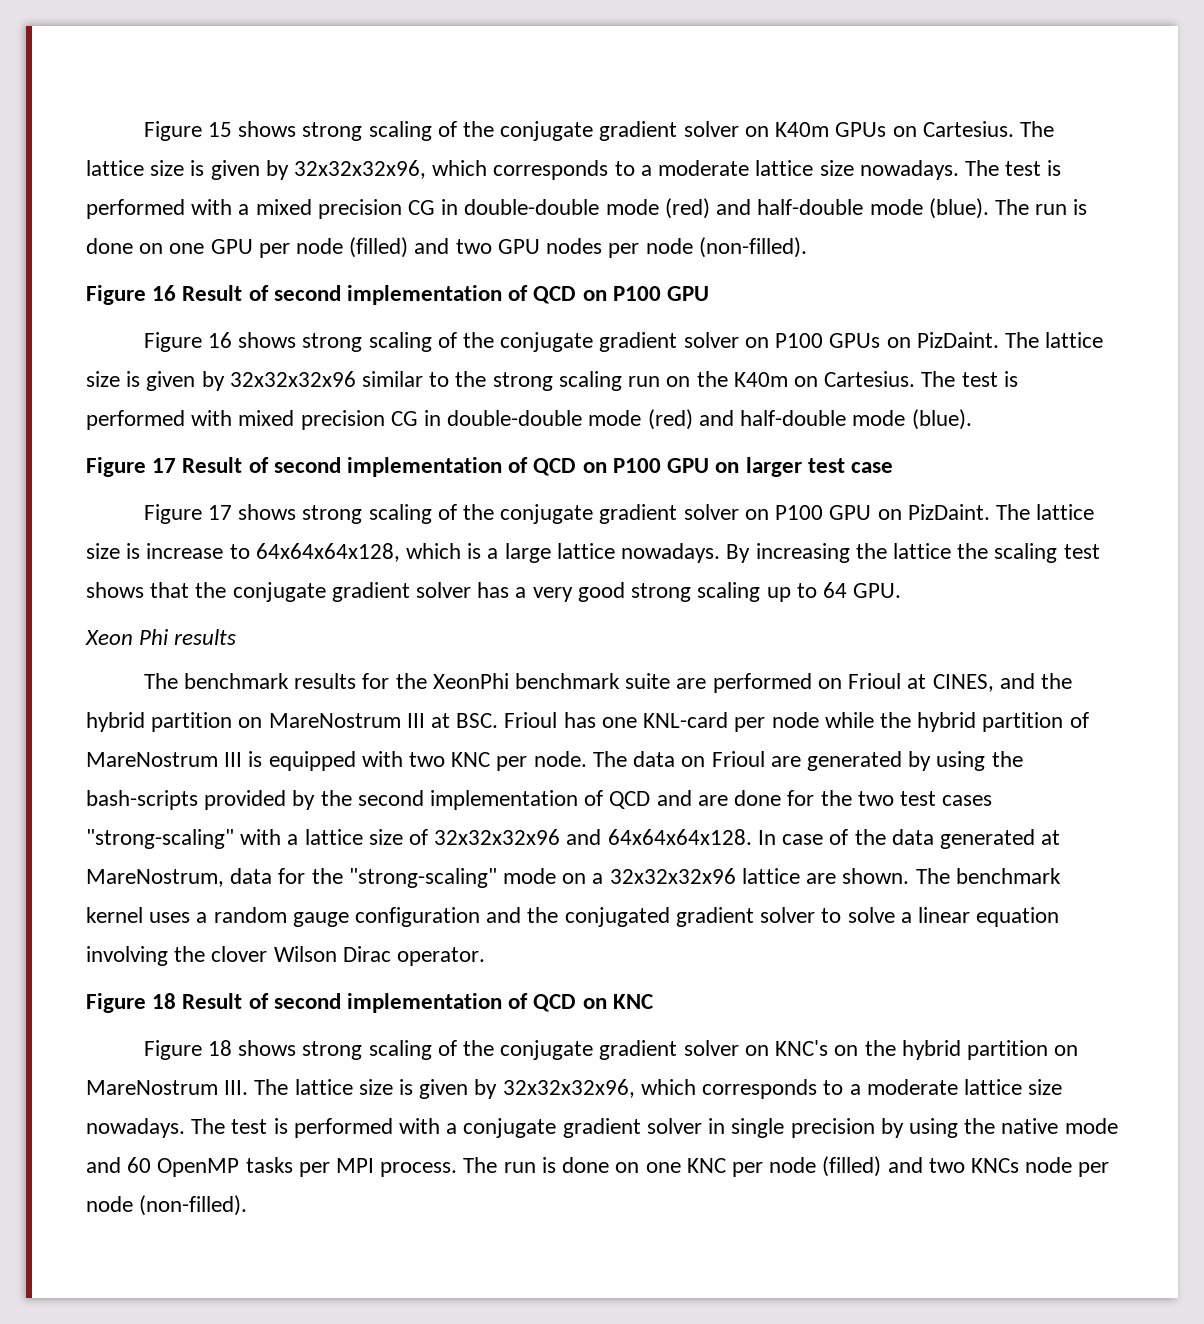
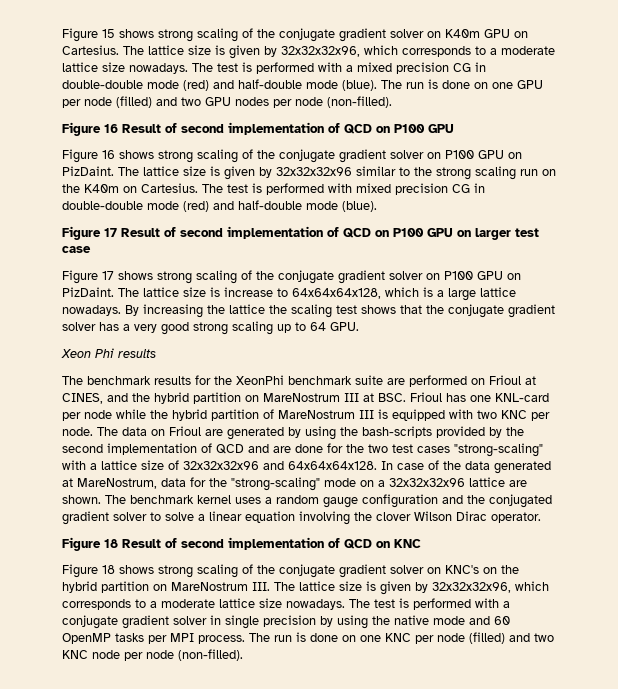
[835,122,887,137] GPUs -> [484,29,510,38] GPU
[829,333,881,348] GPUs -> [478,150,504,159] GPU
[970,1158,1019,1173] KNCs -> [62,650,88,659] KNC

